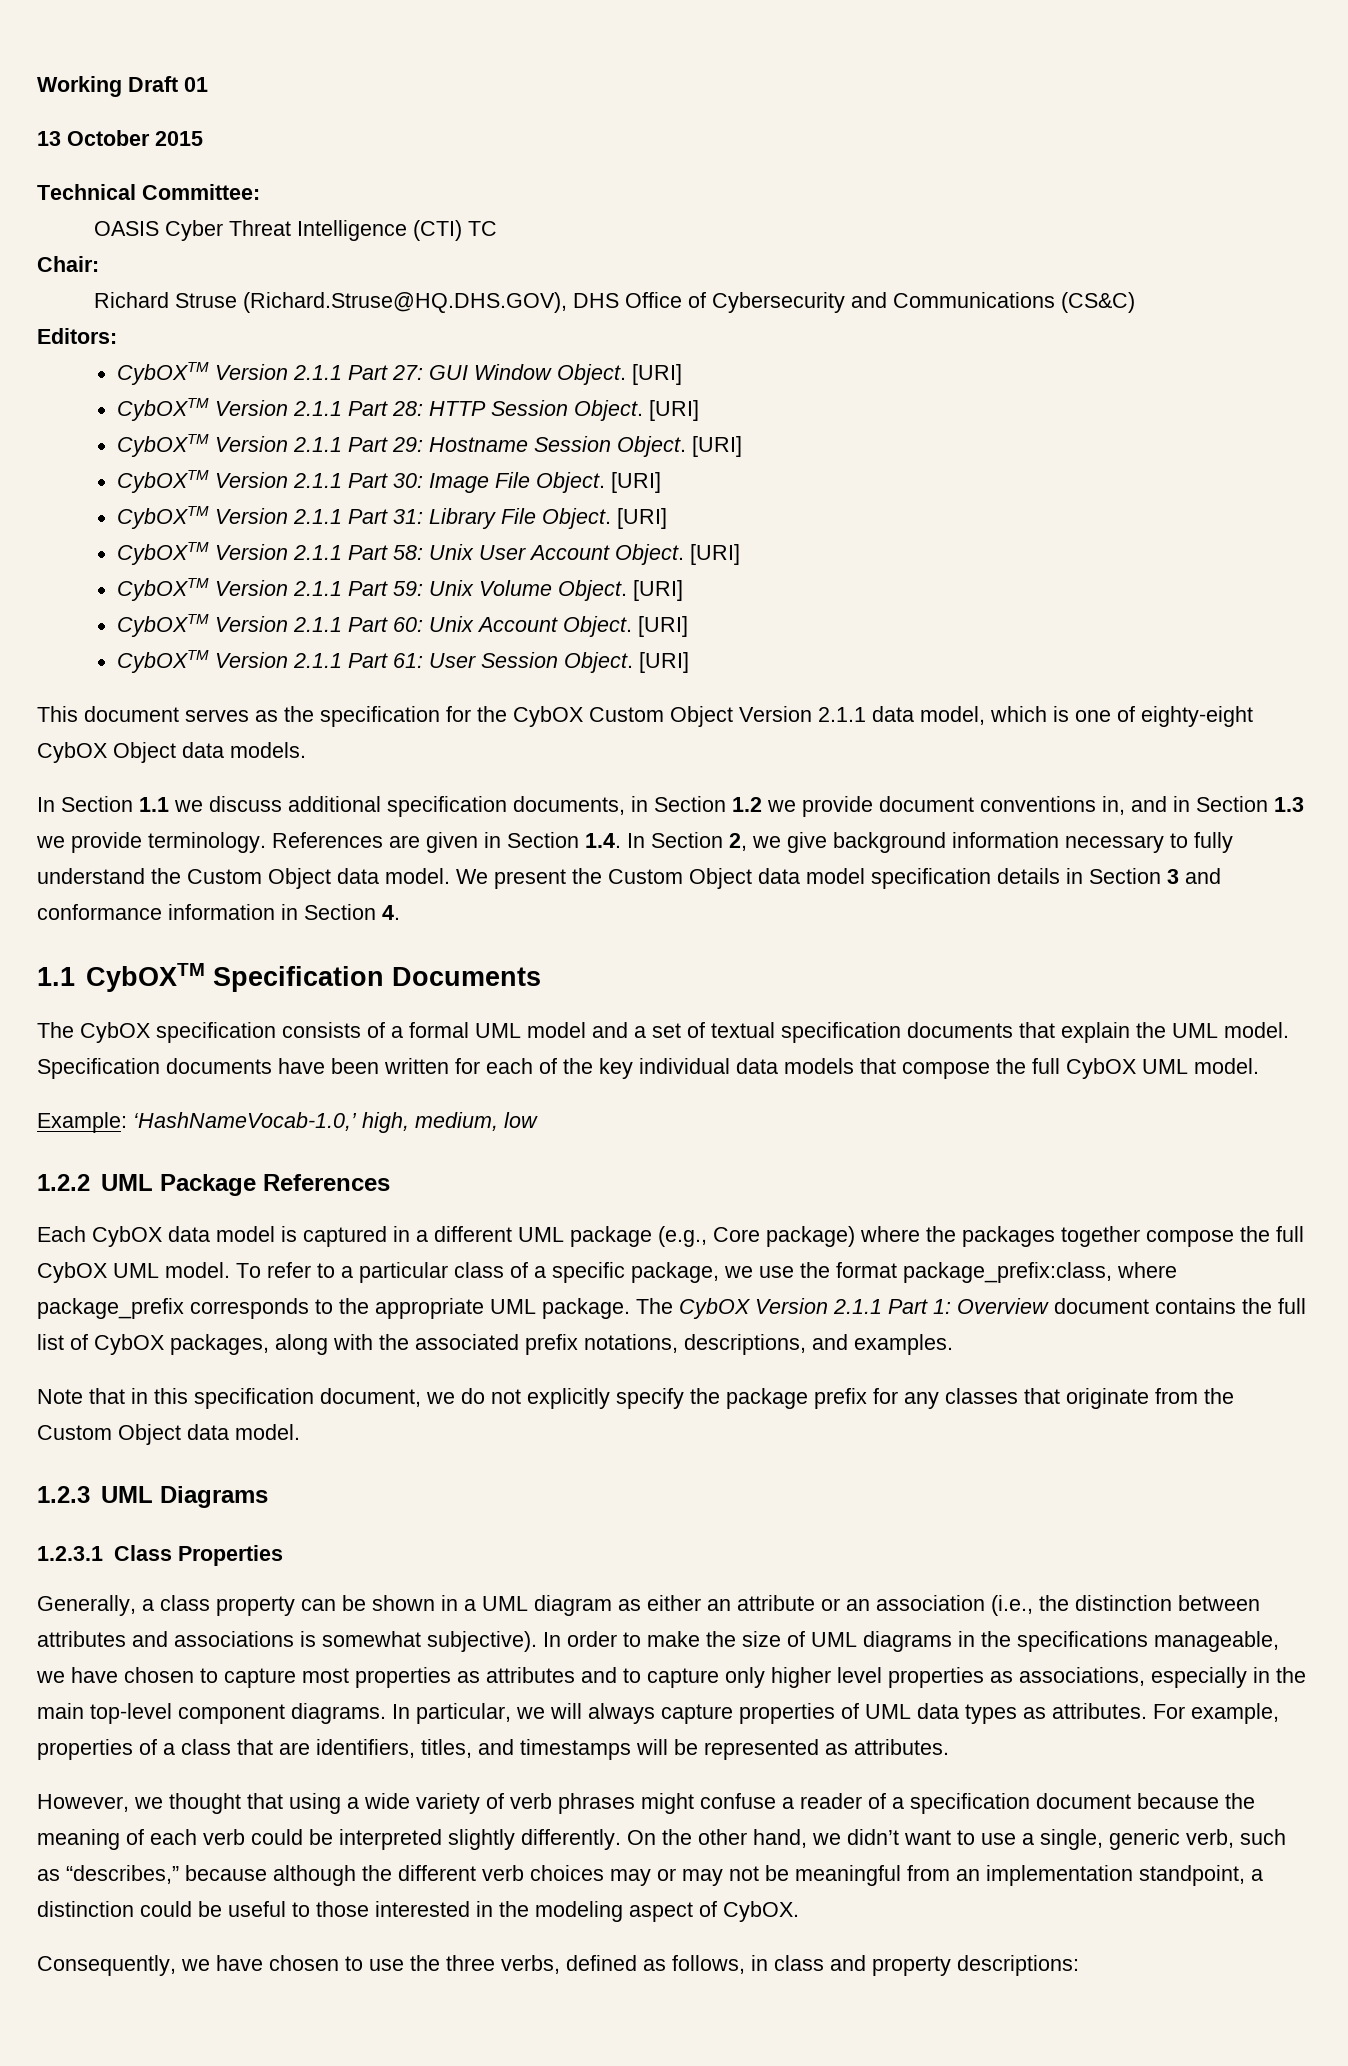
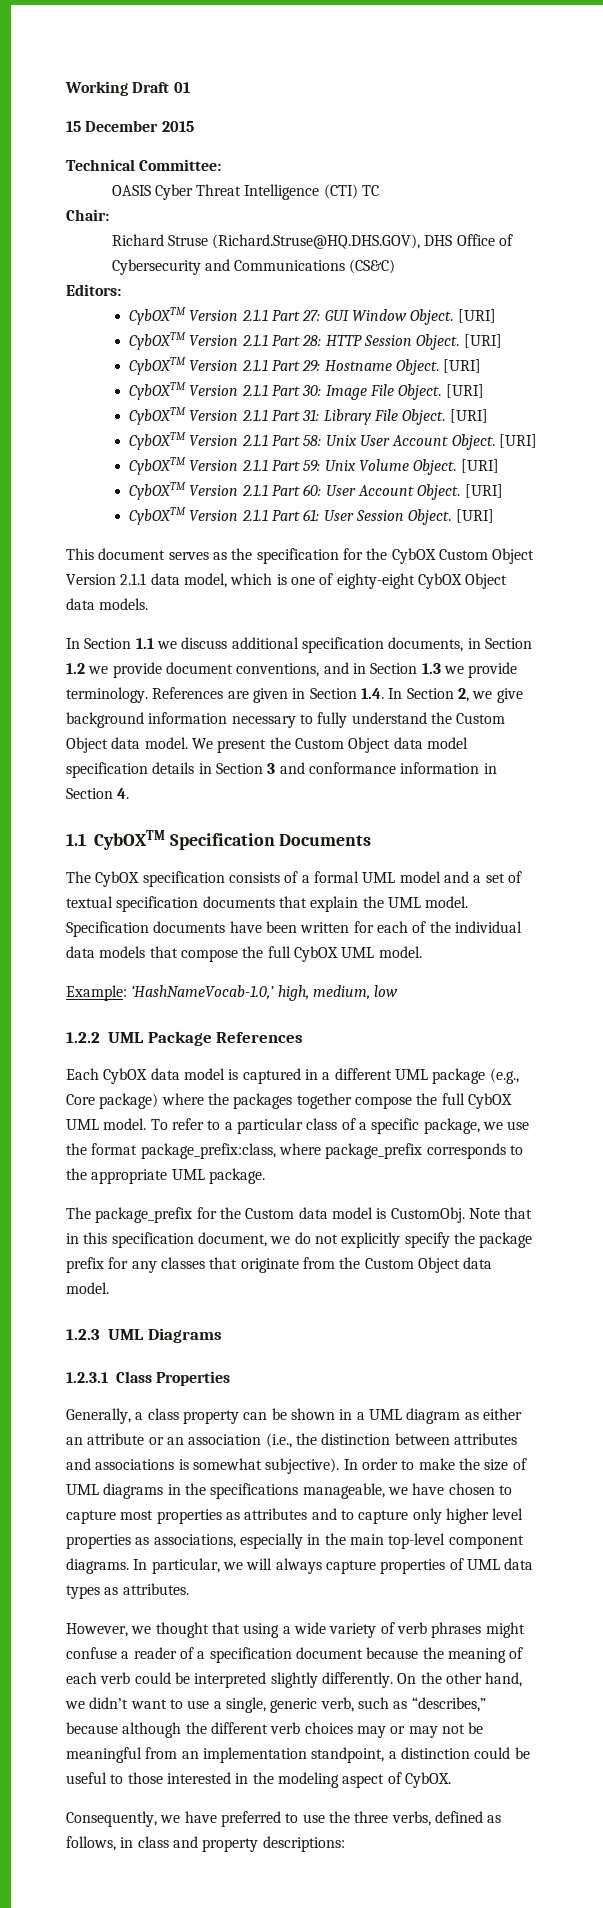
[37,130,150,146] 13 October -> [66,120,159,132] 15 December
[534,436,612,452] Session -> (392, 365) none
[429,616,475,632] Unix -> [325,485,356,496] User
[980,796,1125,815] conventions in, -> [236,663,320,677] conventions,
[599,1058,633,1079] key -> (451, 927) none
[636,1298,1306,1319] [37,1334,953,1355] The CybOX Version 2.1.1 Part 1: Overview document contains the full list of CybOX packages, along with the associated prefix notations, descriptions, and examples. // -> [66,1207,465,1223] // The package_prefix for the Custom data model is CustomObj.
[1153,1703,1279,1724] [37,1739,949,1760] For example, properties of a class that are identifiers, titles, and timestamps will be represented as attributes. -> (189, 1589) none
[269,1955,339,1971] chosen -> [220,1811,281,1827] preferred

